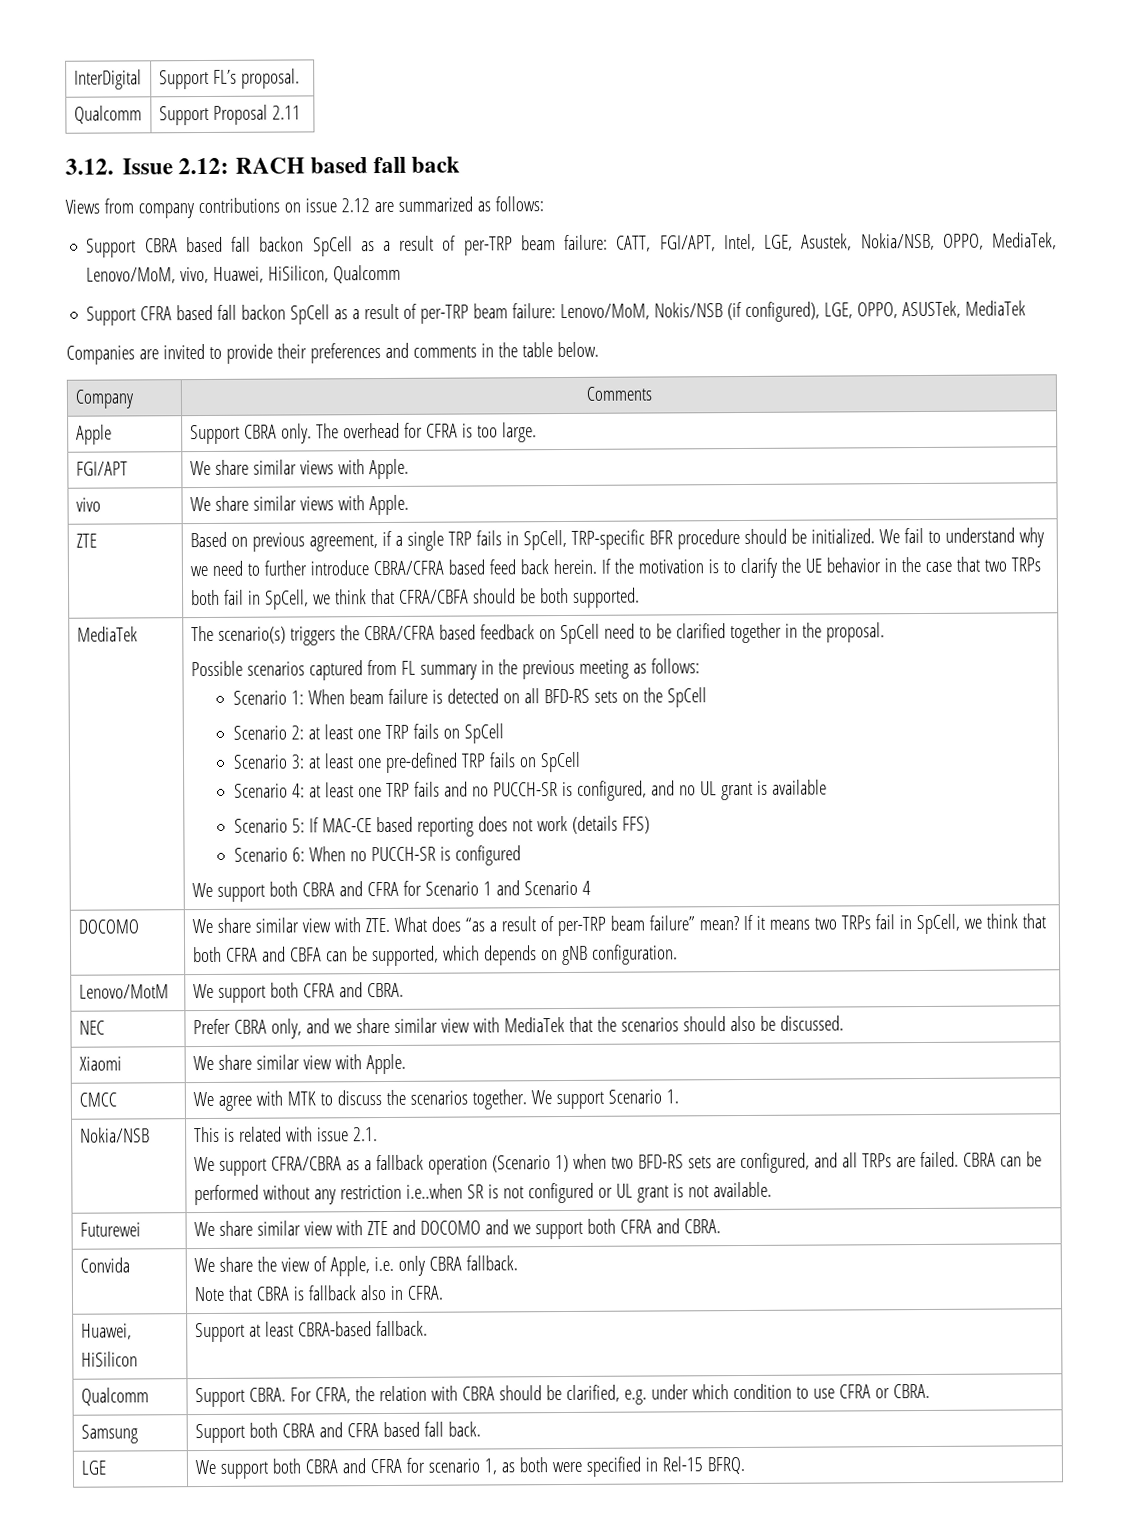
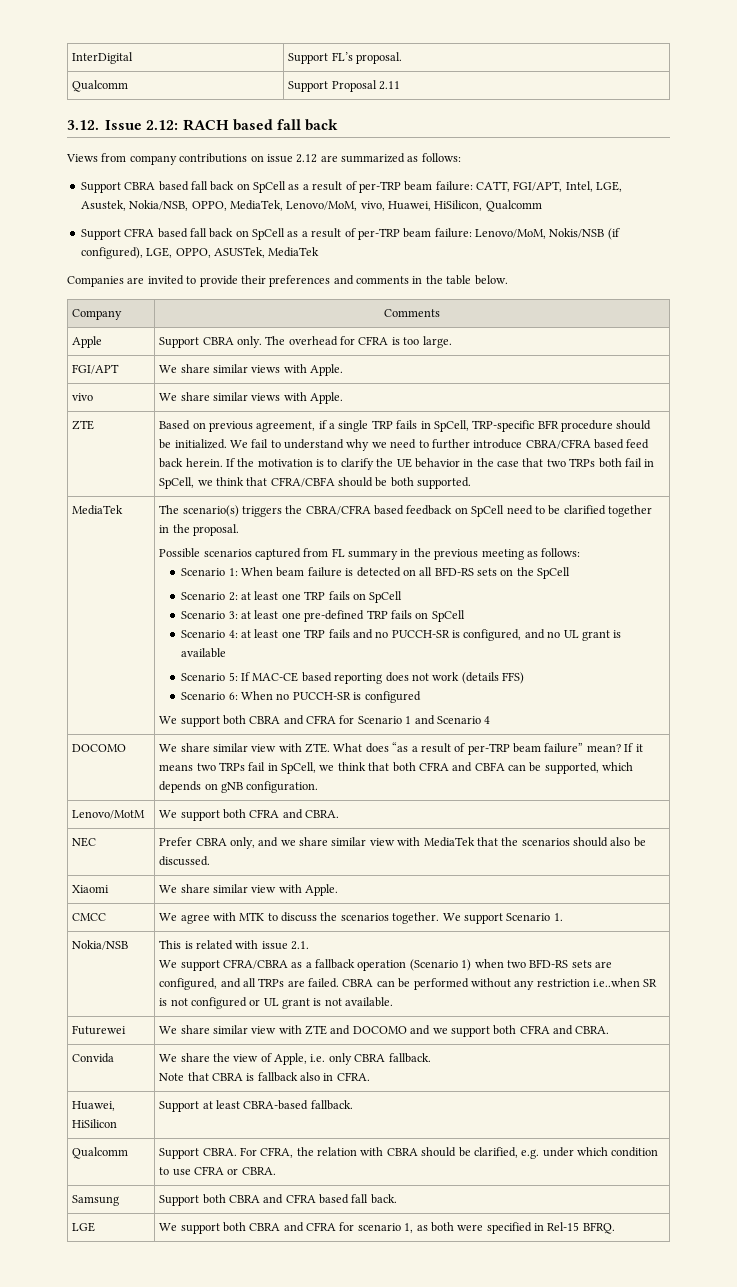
[259,236,305,252] backon -> [210,181,250,191] back on
[241,304,287,320] backon -> [209,228,249,238] back on

